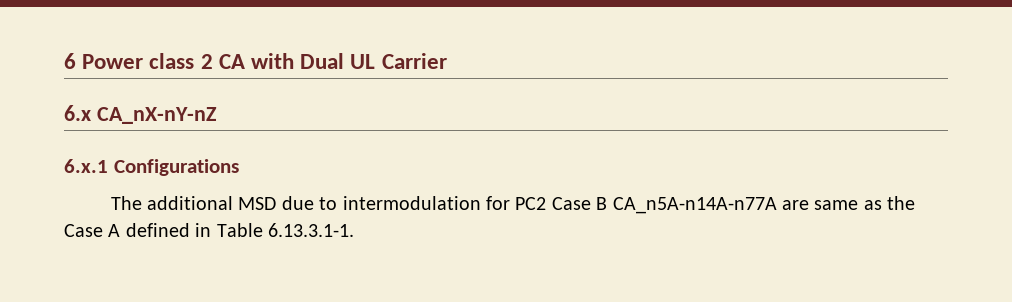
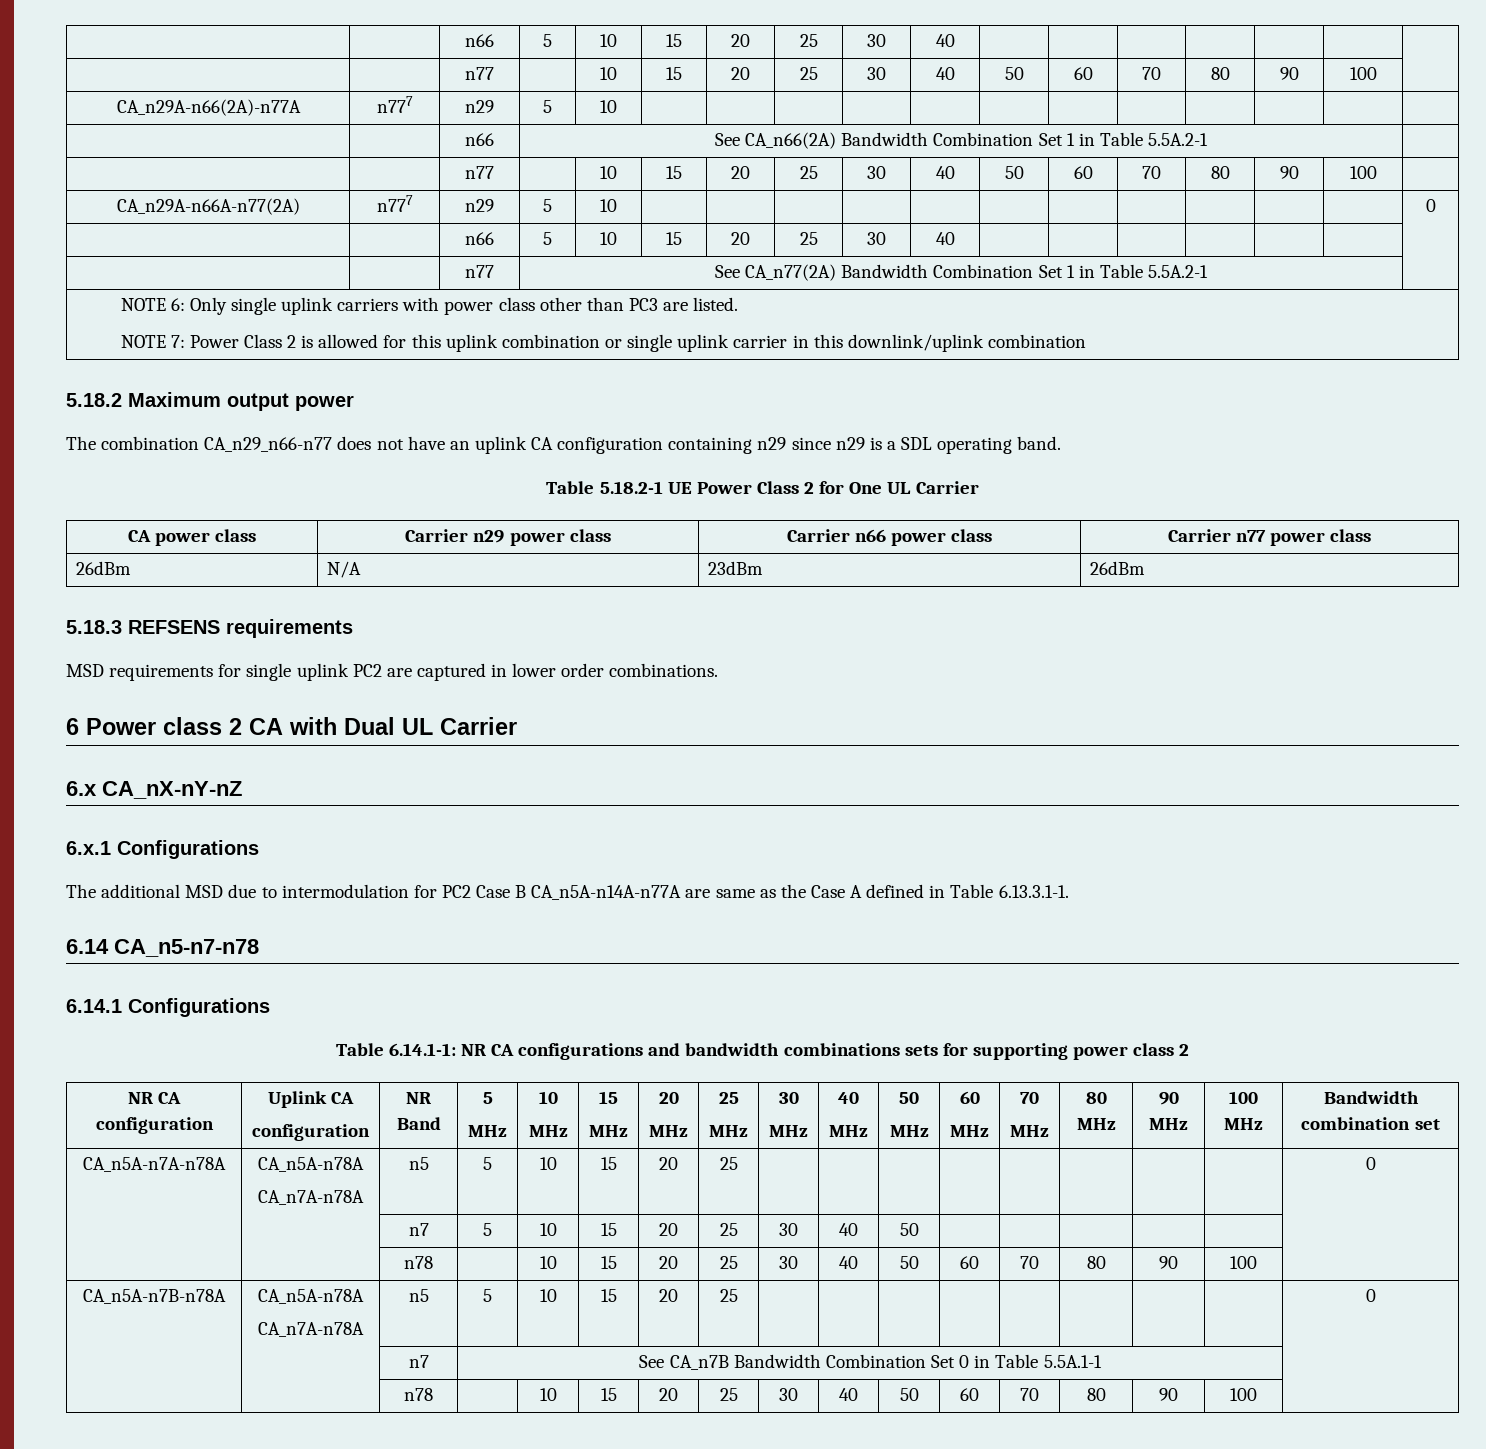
(64, 61) none -> [465,34,494,47] [543,34,552,47] [600,34,617,47] [666,34,682,47] [731,34,750,47] [799,34,818,47] [867,34,886,47] [935,34,955,47] [465,67,494,80] [600,67,617,80] [666,67,682,80] [731,67,750,80] [799,67,818,80] [867,67,886,80] [935,67,955,80] [1004,67,1024,80] [1073,67,1093,80] [1142,67,1161,80] [1210,67,1230,80] [1279,67,1299,80] [1349,67,1377,80] [116,99,301,116] [376,96,413,113] [465,100,494,113] [543,100,552,113] [600,100,617,113] [465,133,494,146] [714,132,1209,149] [465,166,494,179] [600,166,617,179] [666,166,682,179] [731,166,750,179] [799,166,818,179] [867,166,886,179] [935,166,955,179] [1004,166,1024,179] [1073,166,1093,179] [1142,166,1161,179] [1210,166,1230,179] [1279,166,1299,179] [1349,166,1377,179] [116,198,300,215] [376,195,413,212] [465,199,494,212] [543,199,552,212] [600,199,617,212] [1425,199,1436,212] [465,232,494,245] [543,232,552,245] [600,232,617,245] [666,232,682,245] [731,232,750,245] [799,232,818,245] [867,232,886,245] [935,232,955,245] [465,265,494,278] [714,264,1209,281] [120,297,739,315] [120,334,1086,352] [66,392,354,411] [66,436,1062,454] [546,481,979,494] [127,529,257,546] [405,529,611,546] [786,529,993,546] [1167,529,1372,546] [76,561,132,575] [327,561,362,578] [708,561,764,575] [1090,561,1146,575] [66,619,353,638] [66,663,719,681] | | n66 | 5 | 10 | 15 | 20 | 25 | 30 | 40 | | | | | | | // | | n77 | | 10 | 15 | 20 | 25 | 30 | 40 | 50 | 60 | 70 | 80 | 90 | 100 | // CA_n29A-n66(2A)-n77A | n777 | n29 | 5 | 10 | | | | | | | | | | | | // | | n66 | See CA_n66(2A) Bandwidth Combination Set 1 in Table 5.5A.2-1 | // | | n77 | | 10 | 15 | 20 | 25 | 30 | 40 | 50 | 60 | 70 | 80 | 90 | 100 | // CA_n29A-n66A-n77(2A) | n777 | n29 | 5 | 10 | | | | | | | | | | | | 0 // | | n66 | 5 | 10 | 15 | 20 | 25 | 30 | 40 | | | | | | | // | | n77 | See CA_n77(2A) Bandwidth Combination Set 1 in Table 5.5A.2-1 | // NOTE 6: Only single uplink carriers with power class other than PC3 are listed. // NOTE 7: Power Class 2 is allowed for this uplink combination or single uplink carrier in this downlink/uplink combination // 5.18.2 Maximum output power // The combination CA_n29_n66-n77 does not have an uplink CA configuration containing n29 since n29 is a SDL operating band. // Table 5.18.2-1 UE Power Class 2 for One UL Carrier // CA power class | Carrier n29 power class | Carrier n66 power class | Carrier n77 power class // 26dBm | N/A | 23dBm | 26dBm // 5.18.3 REFSENS requirements // MSD requirements for single uplink PC2 are captured in lower order combinations. //
(354, 230) none -> [66,939,259,957] [66,998,270,1017] [335,1043,1190,1060] [127,1092,182,1104] [95,1117,214,1134] [267,1091,355,1108] [252,1124,370,1141] [406,1092,431,1104] [396,1117,441,1130] [482,1092,493,1104] [468,1125,507,1137] [538,1091,558,1104] [528,1125,568,1137] [599,1091,618,1104] [589,1125,628,1137] [658,1092,679,1104] [649,1125,688,1137] [718,1092,739,1104] [709,1125,748,1137] [778,1092,799,1104] [769,1125,808,1137] [838,1092,859,1104] [829,1125,868,1137] [899,1092,919,1104] [889,1125,929,1137] [959,1091,980,1104] [950,1125,989,1137] [1020,1092,1039,1104] [1010,1125,1049,1137] [1085,1092,1107,1104] [1076,1118,1116,1130] [1158,1092,1179,1105] [1149,1118,1188,1130] [1229,1091,1258,1104] [1224,1118,1263,1130] [1323,1091,1419,1104] [1301,1117,1440,1130] [83,1157,226,1172] [258,1157,364,1172] [258,1190,364,1205] [408,1157,429,1170] [483,1157,492,1170] [539,1157,557,1170] [600,1157,617,1170] [659,1157,678,1170] [719,1157,738,1170] [1365,1157,1376,1170] [408,1223,429,1236] [483,1223,492,1236] [539,1223,557,1236] [600,1223,617,1236] [659,1223,678,1236] [719,1223,738,1236] [779,1223,798,1236] [839,1223,858,1236] [899,1223,919,1236] [404,1256,433,1269] [539,1256,557,1269] [600,1256,617,1269] [659,1256,678,1269] [719,1256,738,1269] [779,1256,798,1269] [839,1256,858,1269] [899,1256,919,1269] [960,1256,979,1269] [1020,1256,1039,1269] [1086,1256,1106,1269] [1159,1256,1178,1269] [1230,1256,1257,1269] [83,1289,226,1304] [258,1289,364,1304] [258,1322,364,1337] [408,1289,429,1302] [483,1289,492,1302] [539,1289,557,1302] [600,1289,617,1302] [659,1289,678,1302] [719,1289,738,1302] [1365,1289,1376,1302] [408,1355,429,1368] [639,1354,1102,1370] [404,1388,433,1401] [539,1388,557,1401] [600,1388,617,1401] [659,1388,678,1401] [719,1388,738,1401] [779,1388,798,1401] [839,1388,858,1401] [899,1388,919,1401] [960,1388,979,1401] [1020,1388,1039,1401] [1086,1388,1106,1401] [1159,1388,1178,1401] [1230,1388,1257,1401] // 6.14 CA_n5-n7-n78 // 6.14.1 Configurations // Table 6.14.1-1: NR CA configurations and bandwidth combinations sets for supporting power class 2 // NR CA configuration | Uplink CA // configuration | NR Band | 5 // MHz | 10 // MHz | 15 // MHz | 20 // MHz | 25 // MHz | 30 // MHz | 40 // MHz | 50 // MHz | 60 // MHz | 70 // MHz | 80 MHz | 90 MHz | 100 MHz | Bandwidth combination set // CA_n5A-n7A-n78A | CA_n5A-n78A // CA_n7A-n78A | n5 | 5 | 10 | 15 | 20 | 25 | | | | | | | | | 0 // | | n7 | 5 | 10 | 15 | 20 | 25 | 30 | 40 | 50 | | | | | | // | | n78 | | 10 | 15 | 20 | 25 | 30 | 40 | 50 | 60 | 70 | 80 | 90 | 100 | // CA_n5A-n7B-n78A | CA_n5A-n78A // CA_n7A-n78A | n5 | 5 | 10 | 15 | 20 | 25 | | | | | | | | | 0 // | | n7 | See CA_n7B Bandwidth Combination Set 0 in Table 5.5A.1-1 | // | | n78 | | 10 | 15 | 20 | 25 | 30 | 40 | 50 | 60 | 70 | 80 | 90 | 100 |

